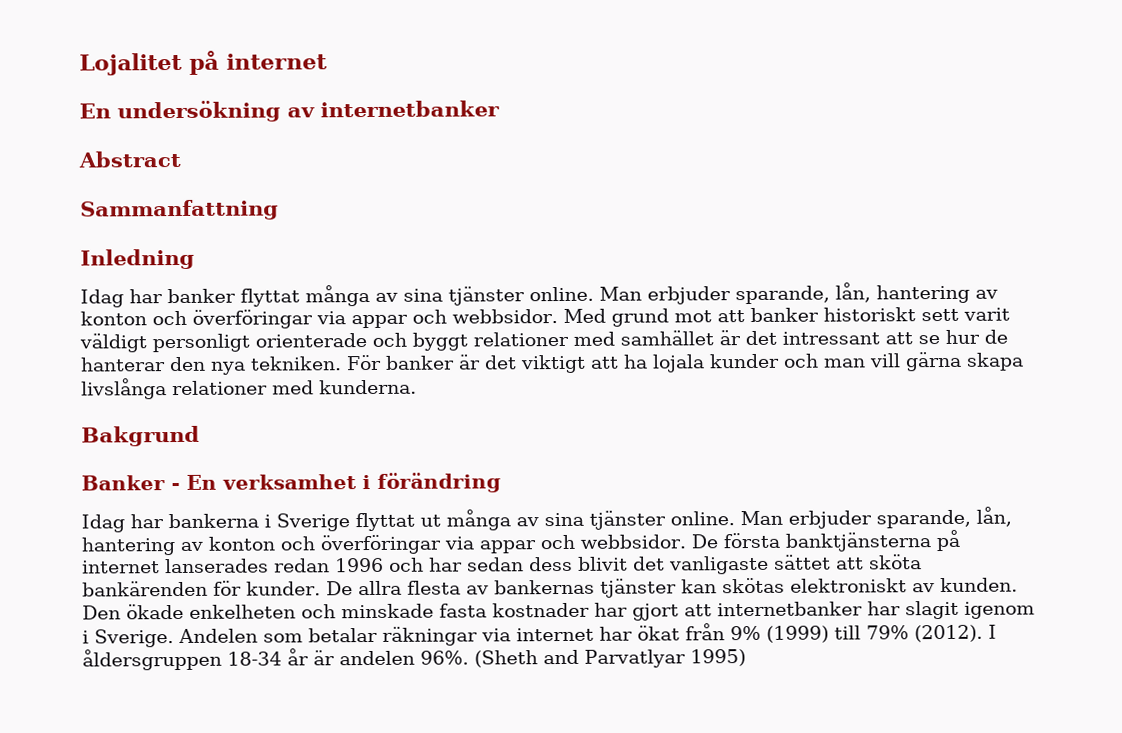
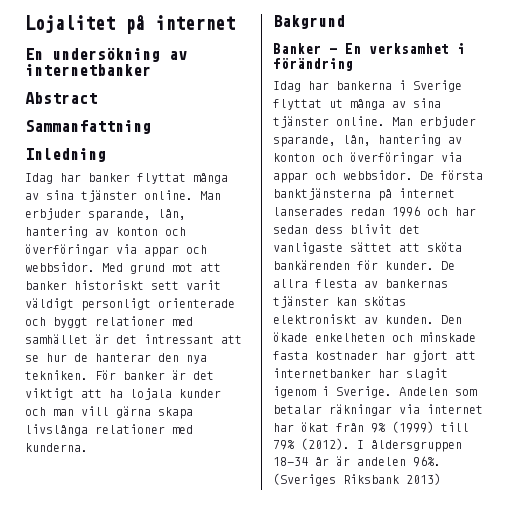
[474,649,746,668] (Sheth and Parvatlyar 1995) -> [273,473,441,486] (Sveriges Riksbank 2013)

